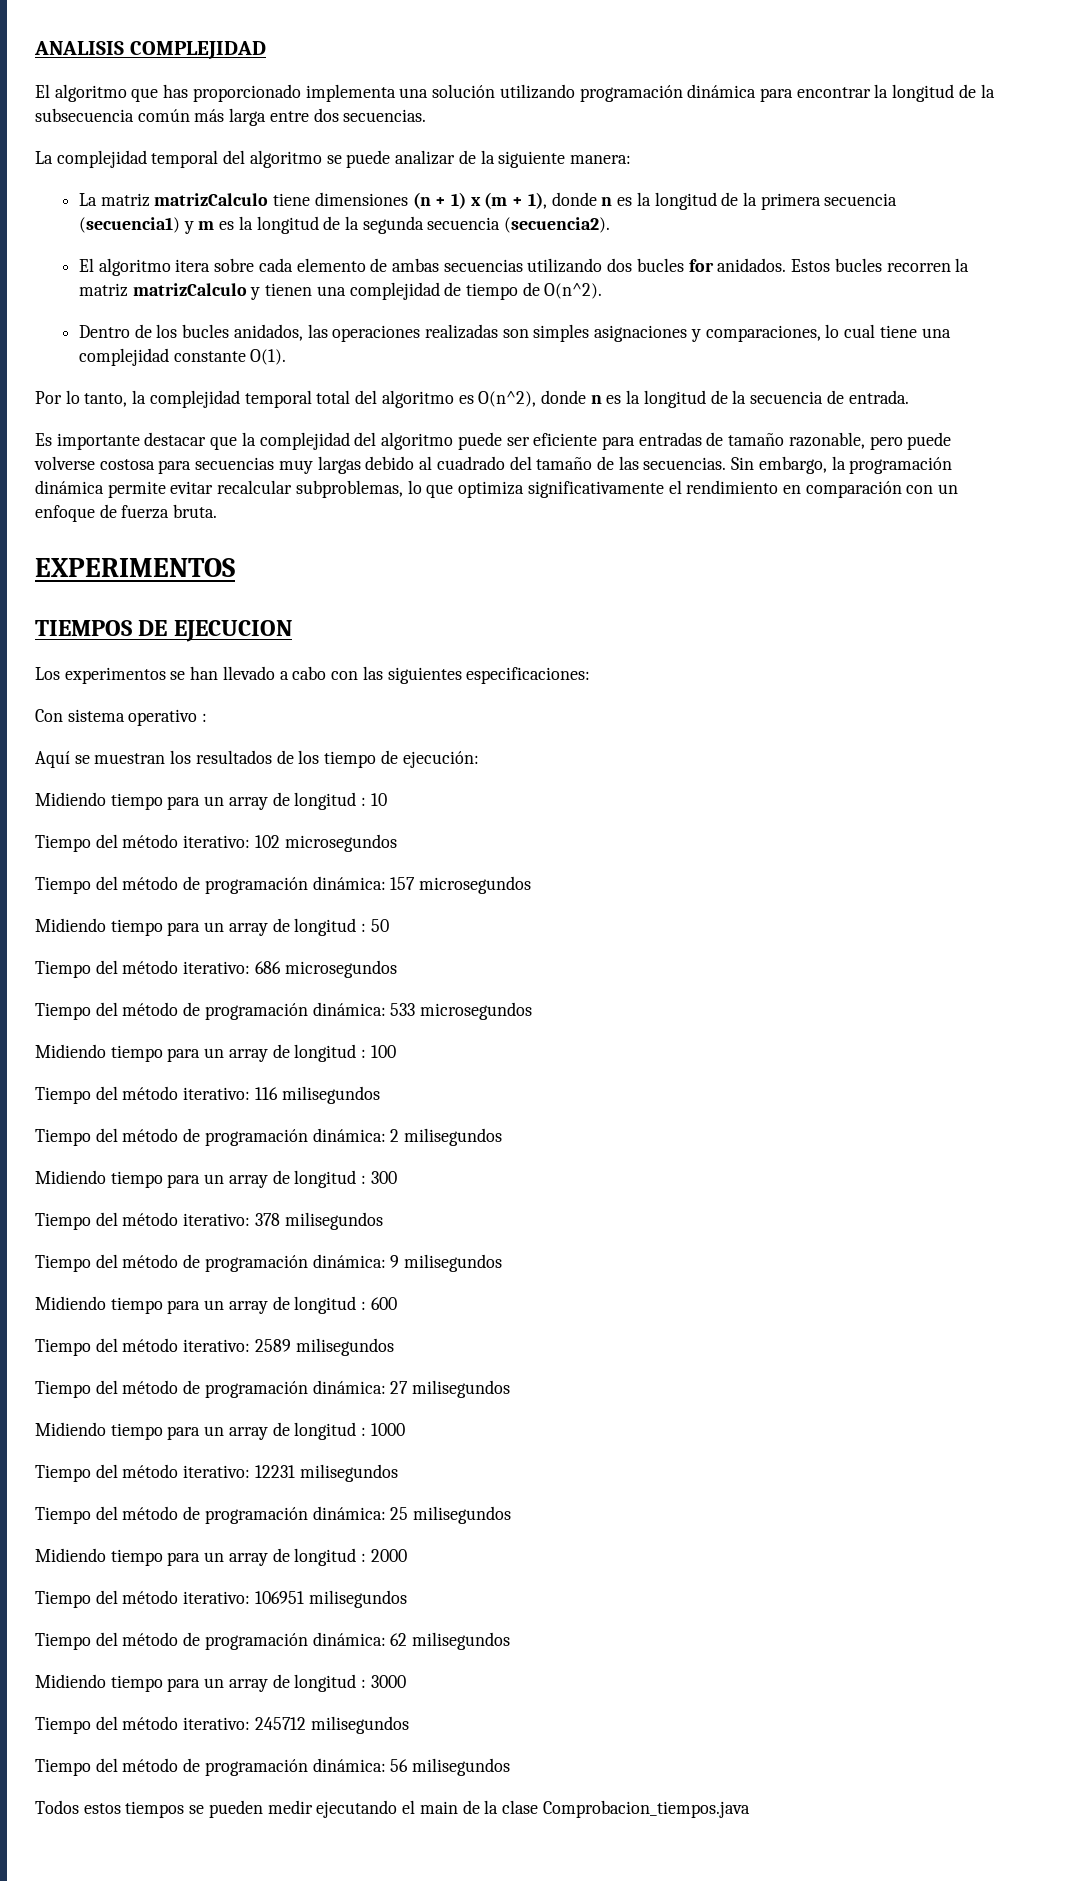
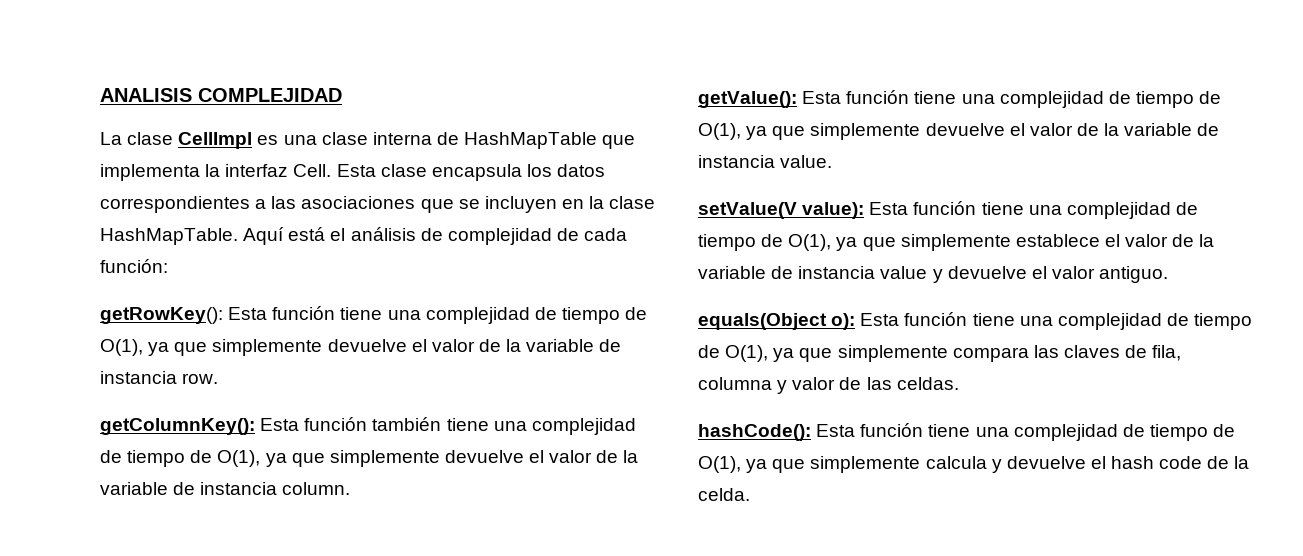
[35,84,995,102] [35,108,427,126] [35,150,631,168] [78,192,898,210] [78,216,611,234] [78,258,970,276] [78,282,603,300] [78,324,951,342] [78,348,287,366] [35,390,909,408] [35,432,952,450] [34,456,953,474] [35,480,959,498] [35,504,218,522] [35,558,235,577] [35,620,292,642] [35,666,591,684] [35,709,208,726] [35,750,479,768] [35,792,387,810] [35,834,397,852] [35,876,532,894] [35,918,389,936] [35,960,397,978] [35,1002,533,1020] [35,1044,396,1062] [35,1086,380,1104] [35,1128,503,1146] [35,1170,397,1188] [35,1212,383,1230] [35,1254,503,1272] [35,1296,397,1314] [35,1338,394,1356] [35,1380,511,1398] [35,1422,405,1440] [35,1464,398,1482] [35,1506,512,1524] [35,1548,407,1566] [35,1590,407,1608] [35,1632,511,1650] [35,1674,406,1692] [35,1716,409,1734] [35,1758,511,1776] [35,1800,750,1818] El algoritmo que has proporcionado implementa una solución utilizando programación dinámica para encontrar la longitud de la subsecuencia común más larga entre dos secuencias. // La complejidad temporal del algoritmo se puede analizar de la siguiente manera: // La matriz matrizCalculo tiene dimensiones (n + 1) x (m + 1), donde n es la longitud de la primera secuencia (secuencia1) y m es la longitud de la segunda secuencia (secuencia2). // El algoritmo itera sobre cada elemento de ambas secuencias utilizando dos bucles for anidados. Estos bucles recorren la matriz matrizCalculo y tienen una complejidad de tiempo de O(n^2). // Dentro de los bucles anidados, las operaciones realizadas son simples asignaciones y comparaciones, lo cual tiene una complejidad constante O(1). // Por lo tanto, la complejidad temporal total del algoritmo es O(n^2), donde n es la longitud de la secuencia de entrada. // Es importante destacar que la complejidad del algoritmo puede ser eficiente para entradas de tamaño razonable, pero puede volverse costosa para secuencias muy largas debido al cuadrado del tamaño de las secuencias. Sin embargo, la programación dinámica permite evitar recalcular subproblemas, lo que optimiza significativamente el rendimiento en comparación con un enfoque de fuerza bruta. // EXPERIMENTOS // TIEMPOS DE EJECUCION // Los experimentos se han llevado a cabo con las siguientes especificaciones: // Con sistema operativo : // Aquí se muestran los resultados de los tiempo de ejecución: // Midiendo tiempo para un array de longitud : 10 // Tiempo del método iterativo: 102 microsegundos // Tiempo del método de programación dinámica: 157 microsegundos // Midiendo tiempo para un array de longitud : 50 // Tiempo del método iterativo: 686 microsegundos // Tiempo del método de programación dinámica: 533 microsegundos // Midiendo tiempo para un array de longitud : 100 // Tiempo del método iterativo: 116 milisegundos // Tiempo del método de programación dinámica: 2 milisegundos // Midiendo tiempo para un array de longitud : 300 // Tiempo del método iterativo: 378 milisegundos // Tiempo del método de programación dinámica: 9 milisegundos // Midiendo tiempo para un array de longitud : 600 // Tiempo del método iterativo: 2589 milisegundos // Tiempo del método de programación dinámica: 27 milisegundos // Midiendo tiempo para un array de longitud : 1000 // Tiempo del método iterativo: 12231 milisegundos // Tiempo del método de programación dinámica: 25 milisegundos // Midiendo tiempo para un array de longitud : 2000 // Tiempo del método iterativo: 106951 milisegundos // Tiempo del método de programación dinámica: 62 milisegundos // Midiendo tiempo para un array de longitud : 3000 // Tiempo del método iterativo: 245712 milisegundos // Tiempo del método de programación dinámica: 56 milisegundos // Todos estos tiempos se pueden medir ejecutando el main de la clase Comprobacion_tiempos.java -> [100,132,636,149] [100,164,606,181] [100,196,656,213] [100,227,628,245] [100,259,168,273] [100,306,648,324] [100,339,622,356] [100,371,219,384] [100,417,636,435] [100,450,639,467] [100,482,351,495] [698,90,1222,108] [698,123,1220,140] [698,155,833,168] [698,201,1198,219] [698,234,1215,251] [698,266,1169,283] [698,312,1253,330] [698,345,1182,362] [698,377,959,394] [698,423,1236,441] [698,456,1250,473] [698,488,750,501] La clase CellImpl es una clase interna de HashMapTable que implementa la interfaz Cell. Esta clase encapsula los datos correspondientes a las asociaciones que se incluyen en la clase HashMapTable. Aquí está el análisis de complejidad de cada función: // getRowKey(): Esta función tiene una complejidad de tiempo de O(1), ya que simplemente devuelve el valor de la variable de instancia row. // getColumnKey(): Esta función también tiene una complejidad de tiempo de O(1), ya que simplemente devuelve el valor de la variable de instancia column. // getValue(): Esta función tiene una complejidad de tiempo de O(1), ya que simplemente devuelve el valor de la variable de instancia value. // setValue(V value): Esta función tiene una complejidad de tiempo de O(1), ya que simplemente establece el valor de la variable de instancia value y devuelve el valor antiguo. // equals(Object o): Esta función tiene una complejidad de tiempo de O(1), ya que simplemente compara las claves de fila, columna y valor de las celdas. // hashCode(): Esta función tiene una complejidad de tiempo de O(1), ya que simplemente calcula y devuelve el hash code de la celda.

